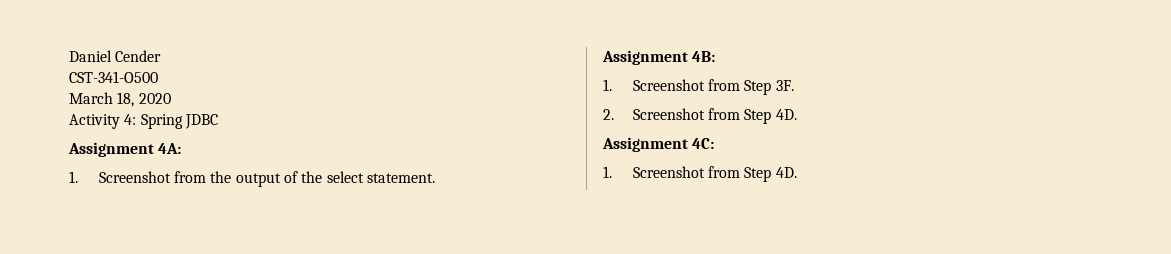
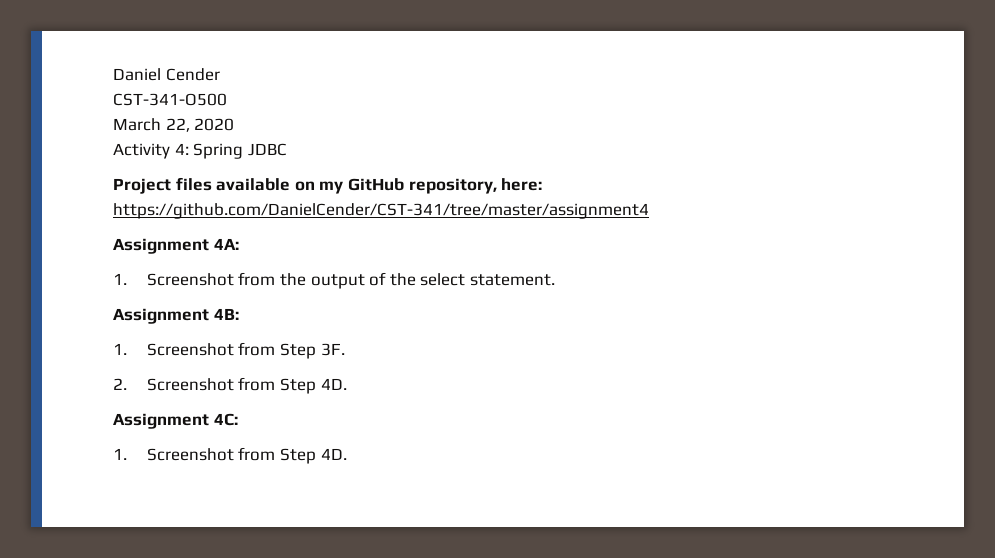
[117,92,135,107] 18, -> [165,118,190,132] 22,
(218, 121) none -> [113,177,543,194] [113,203,649,219] // Project files available on my GitHub repository, here: https://github.com/DanielCender/CST-341/tree/master/assignment4

